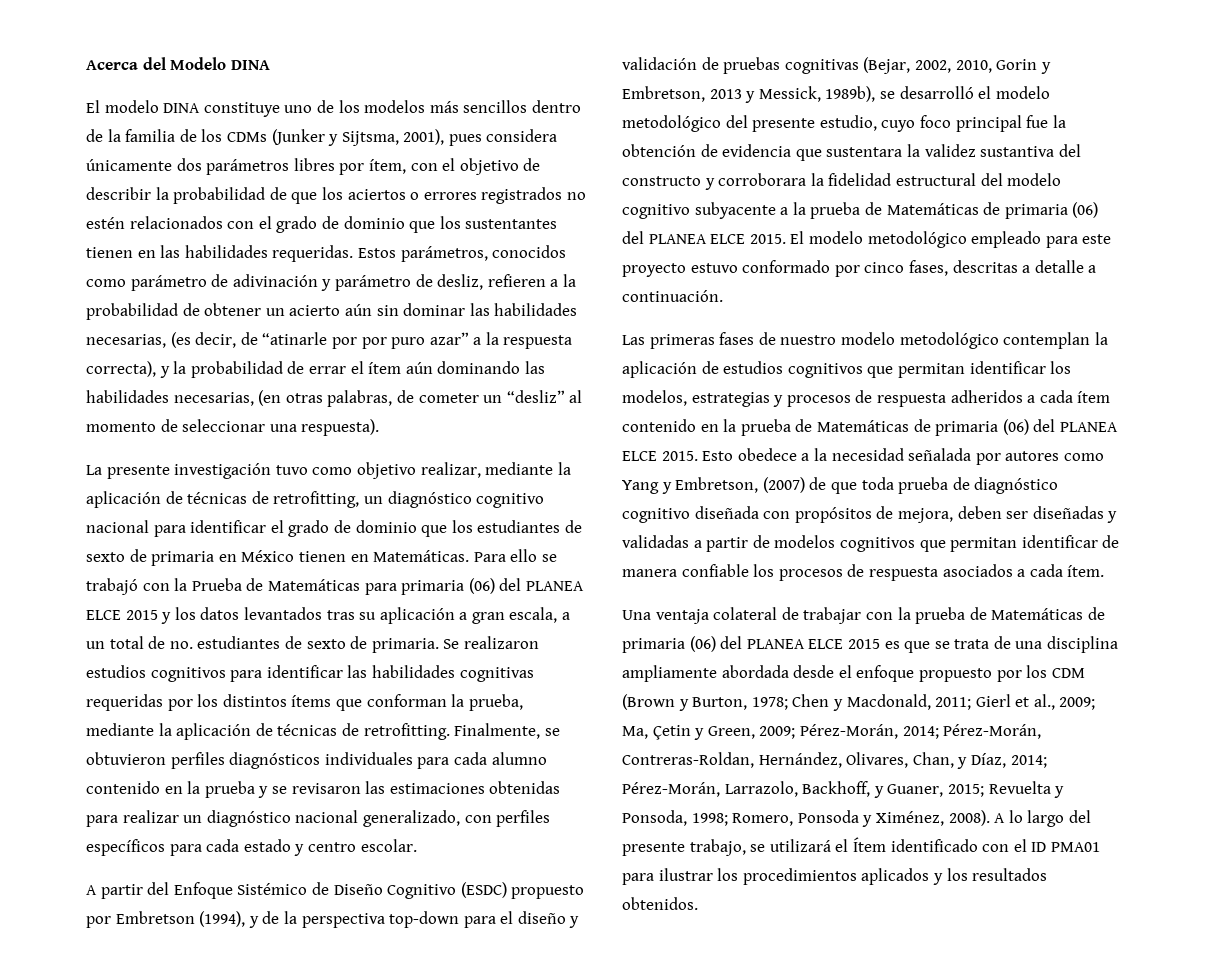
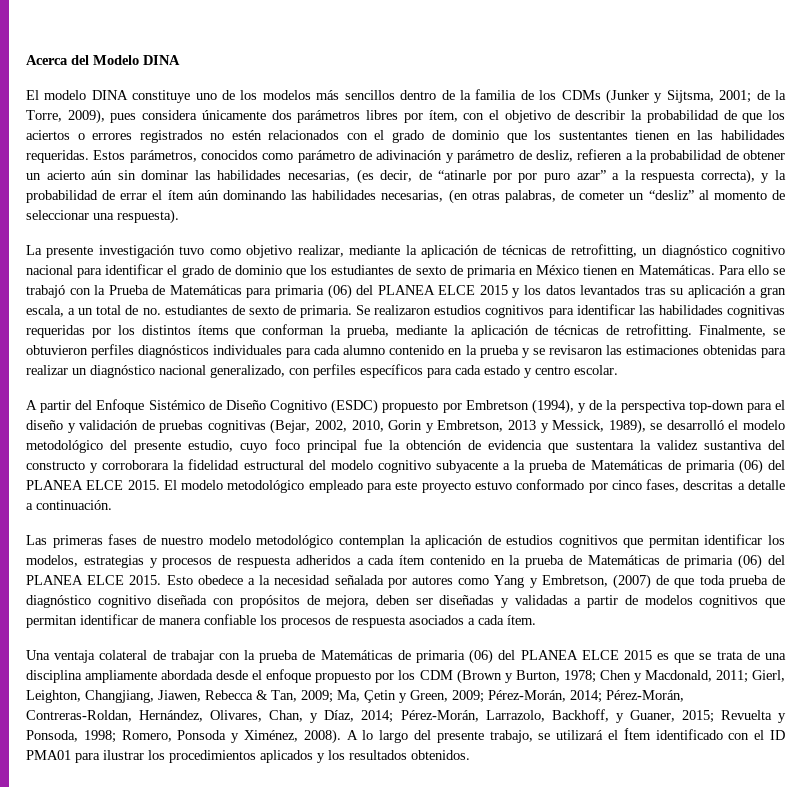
[403,129,445,145] 2001), -> [719,90,786,103] [26,109,105,124] 2001; de la Torre, 2009),
[825,86,876,102] 1989b), -> [608,419,646,434] 1989),
[975,694,1055,710] Gierl et al., -> [751,670,785,682] [26,690,297,703] Gierl, Leighton, Changjiang, Jiawen, Rebecca & Tan,

